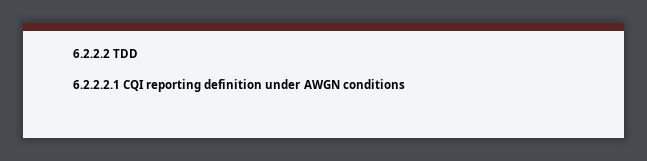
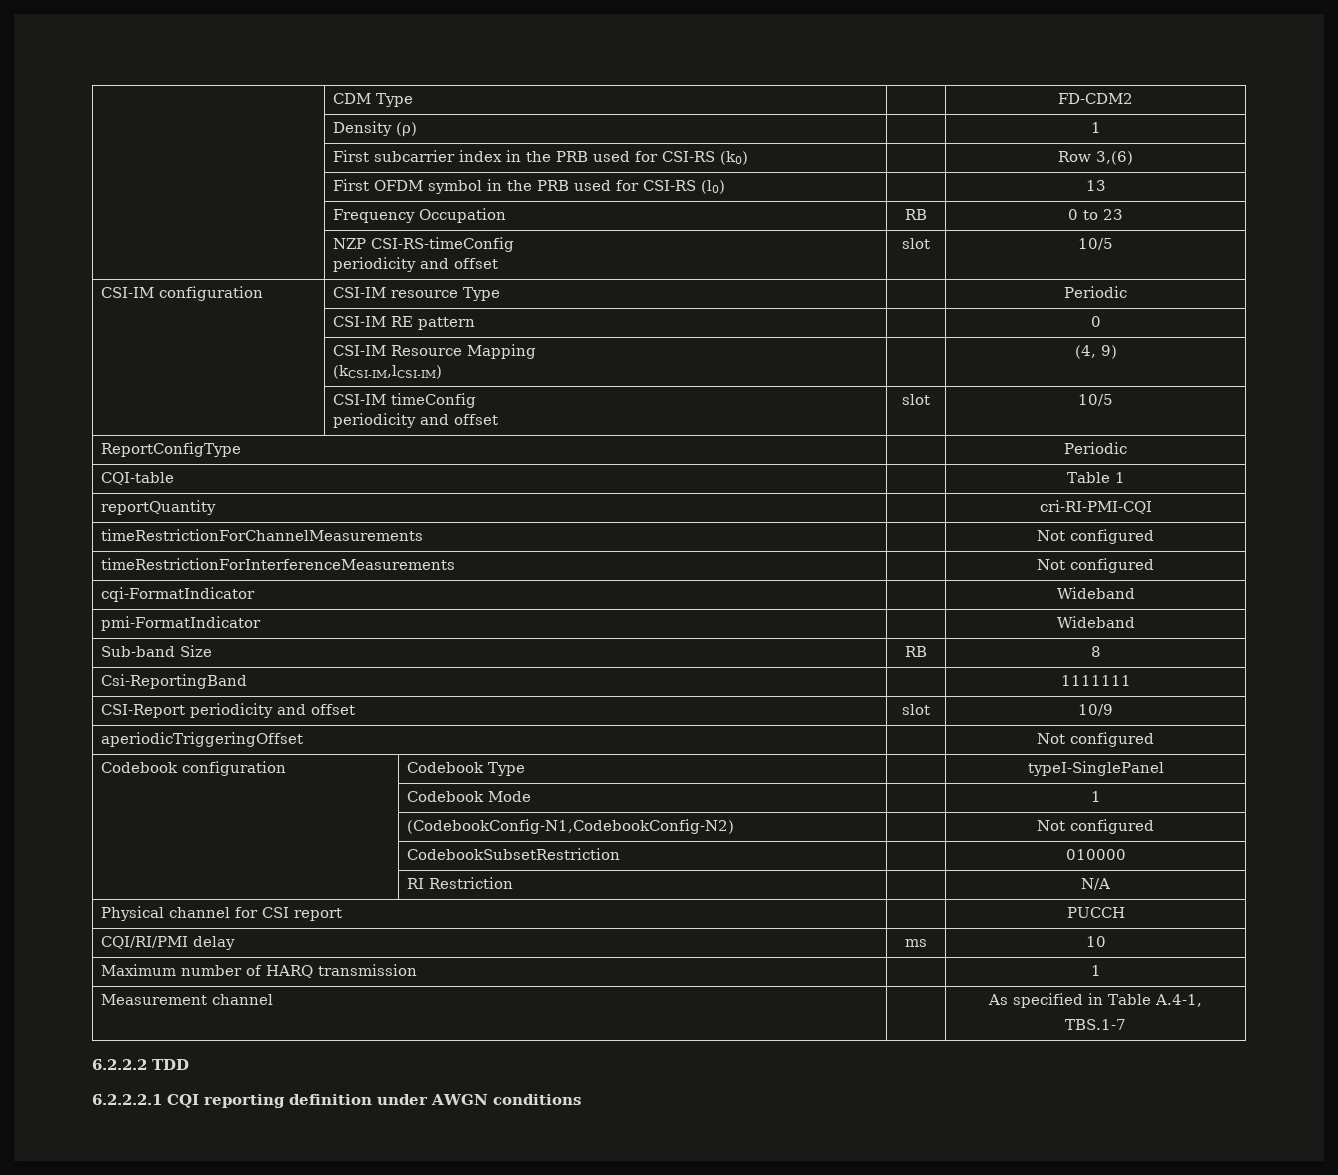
(73, 53) none -> [332,93,413,107] [1058,93,1133,104] [332,121,417,137] [1090,122,1101,133] [332,150,748,165] [1058,151,1133,165] [332,179,725,194] [1085,180,1106,191] [332,208,506,223] [905,209,927,220] [1068,209,1123,220] [332,237,514,252] [332,257,498,272] [902,238,930,249] [1078,238,1113,250] [100,286,263,301] [332,287,500,301] [1064,286,1127,298] [332,316,475,330] [1090,316,1101,327] [332,344,536,359] [332,365,442,379] [1074,345,1117,359] [332,393,476,408] [332,413,498,428] [902,394,930,405] [1078,394,1113,406] [100,442,241,457] [1064,442,1127,454] [100,472,174,485] [1066,472,1125,483] [100,500,216,515] [1039,500,1152,514] [100,529,423,541] [1037,529,1154,544] [100,558,455,570] [1037,558,1154,573] [100,587,255,602] [1056,587,1135,599] [100,616,261,631] [1056,616,1135,628] [100,645,212,657] [905,646,927,657] [1090,646,1101,657] [100,674,247,689] [1060,675,1131,686] [100,703,355,718] [902,704,930,715] [1078,704,1113,716] [100,732,303,747] [1037,732,1154,747] [100,761,286,776] [406,762,525,776] [1027,761,1164,776] [406,791,531,802] [1090,791,1101,802] [406,819,734,834] [1037,819,1154,834] [406,848,620,860] [1065,849,1126,860] [406,877,513,889] [1081,878,1110,890] [100,906,342,921] [1066,907,1125,918] [100,936,235,950] [905,939,927,947] [1085,936,1106,947] [100,964,417,978] [1090,965,1101,976] [100,994,273,1005] [988,993,1202,1008] [1065,1019,1126,1030] | CDM Type | | FD-CDM2 // | Density (ρ) | | 1 // | First subcarrier index in the PRB used for CSI-RS (k0) | | Row 3,(6) // | First OFDM symbol in the PRB used for CSI-RS (l0) | | 13 // | Frequency Occupation | RB | 0 to 23 // | NZP CSI-RS-timeConfig // periodicity and offset | slot | 10/5 // CSI-IM configuration | CSI-IM resource Type | | Periodic // | CSI-IM RE pattern | | 0 // | CSI-IM Resource Mapping // (kCSI-IM,lCSI-IM) | | (4, 9) // | CSI-IM timeConfig // periodicity and offset | slot | 10/5 // ReportConfigType | | Periodic // CQI-table | | Table 1 // reportQuantity | | cri-RI-PMI-CQI // timeRestrictionForChannelMeasurements | | Not configured // timeRestrictionForInterferenceMeasurements | | Not configured // cqi-FormatIndicator | | Wideband // pmi-FormatIndicator | | Wideband // Sub-band Size | RB | 8 // Csi-ReportingBand | | 1111111 // CSI-Report periodicity and offset | slot | 10/9 // aperiodicTriggeringOffset | | Not configured // Codebook configuration | Codebook Type | | typeI-SinglePanel // | Codebook Mode | | 1 // | (CodebookConfig-N1,CodebookConfig-N2) | | Not configured // | CodebookSubsetRestriction | | 010000 // | RI Restriction | | N/A // Physical channel for CSI report | | PUCCH // CQI/RI/PMI delay | ms | 10 // Maximum number of HARQ transmission | | 1 // Measurement channel | | As specified in Table A.4-1, // TBS.1-7 //

